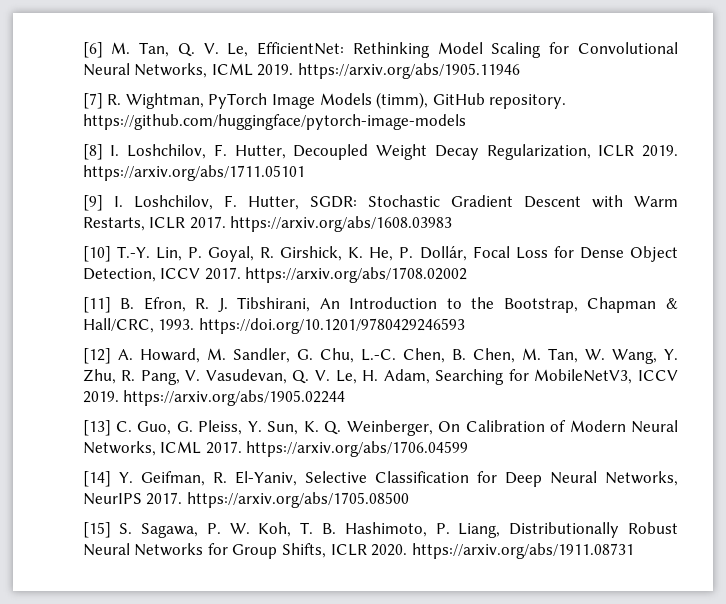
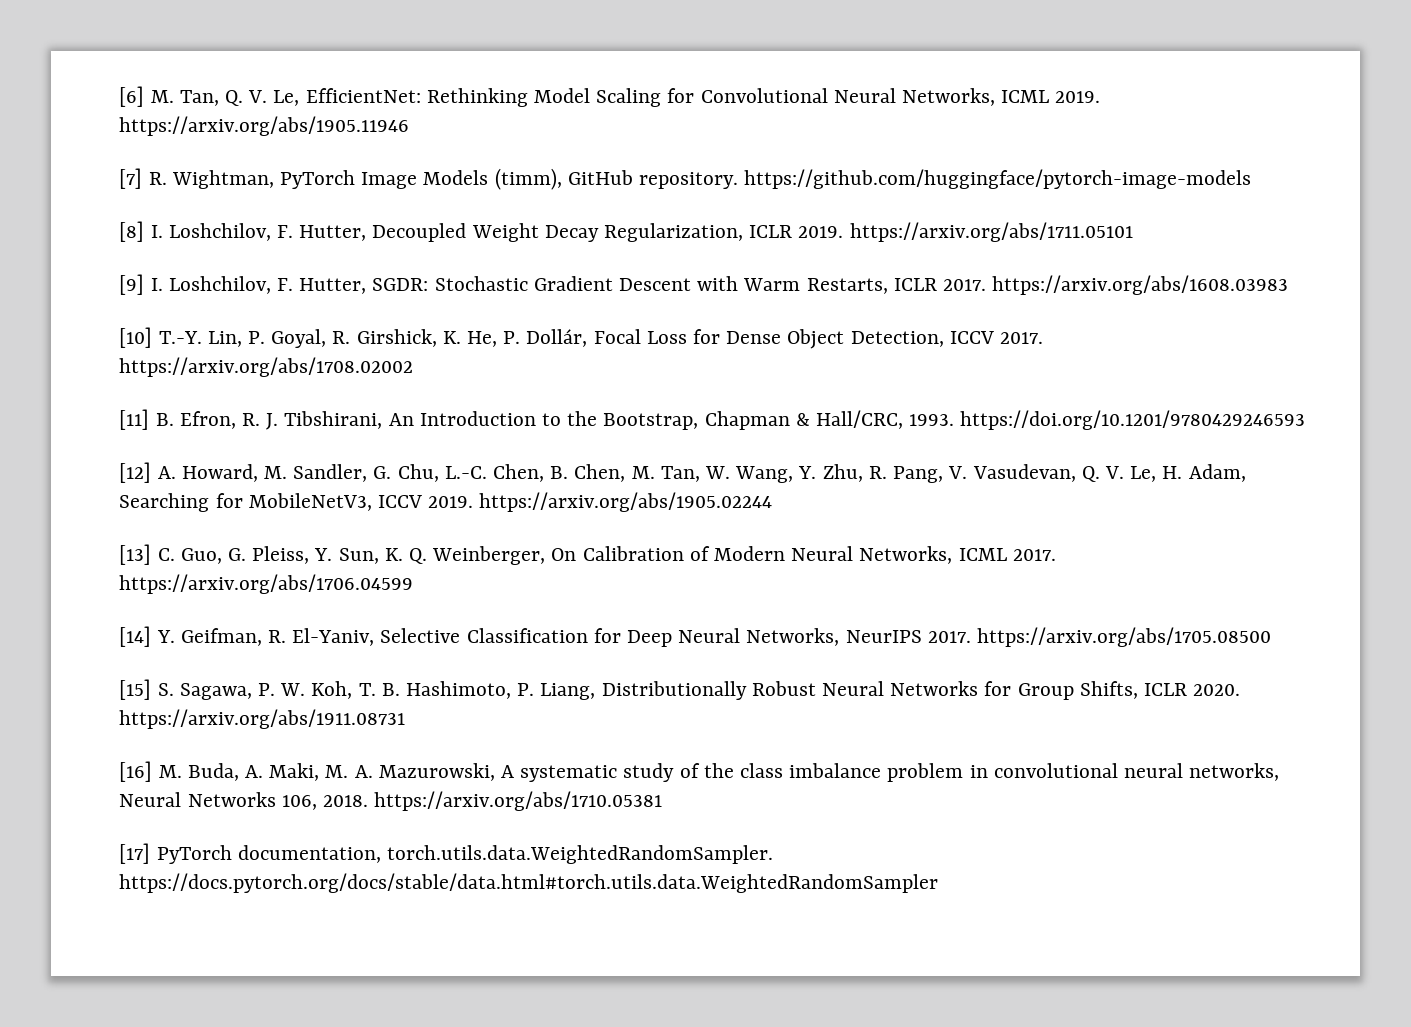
(634, 551) none -> [119,761,1280,782] [119,791,663,811] [119,843,773,864] [119,873,939,893] // [16] M. Buda, A. Maki, M. A. Mazurowski, A systematic study of the class imbalance problem in convolutional neural networks, Neural Networks 106, 2018. https://arxiv.org/abs/1710.05381 // [17] PyTorch documentation, torch.utils.data.WeightedRandomSampler. https://docs.pytorch.org/docs/stable/data.html#torch.utils.data.WeightedRandomSampler

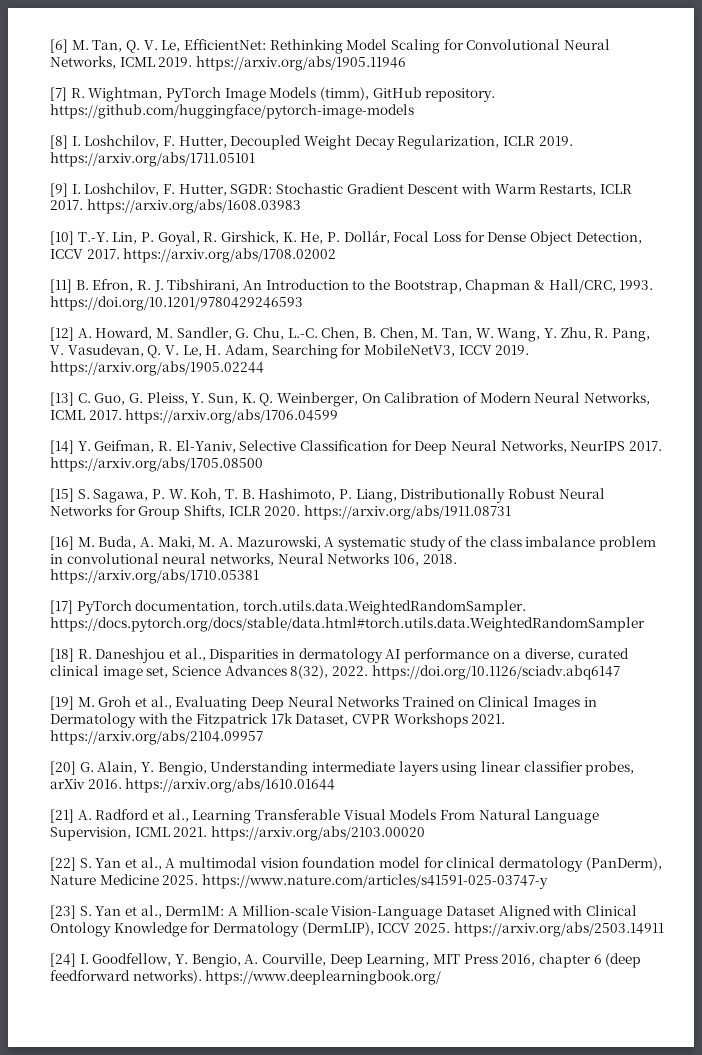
(939, 883) none -> [50,648,629,663] [50,665,620,680] [50,696,597,711] [50,713,506,728] [50,730,264,745] [50,761,635,776] [50,778,336,793] [50,809,600,824] [50,826,426,841] [50,857,662,872] [50,874,549,889] [50,905,637,920] [50,922,664,937] [50,953,642,968] [50,970,442,985] // [18] R. Daneshjou et al., Disparities in dermatology AI performance on a diverse, curated clinical image set, Science Advances 8(32), 2022. https://doi.org/10.1126/sciadv.abq6147 // [19] M. Groh et al., Evaluating Deep Neural Networks Trained on Clinical Images in Dermatology with the Fitzpatrick 17k Dataset, CVPR Workshops 2021. https://arxiv.org/abs/2104.09957 // [20] G. Alain, Y. Bengio, Understanding intermediate layers using linear classifier probes, arXiv 2016. https://arxiv.org/abs/1610.01644 // [21] A. Radford et al., Learning Transferable Visual Models From Natural Language Supervision, ICML 2021. https://arxiv.org/abs/2103.00020 // [22] S. Yan et al., A multimodal vision foundation model for clinical dermatology (PanDerm), Nature Medicine 2025. https://www.nature.com/articles/s41591-025-03747-y // [23] S. Yan et al., Derm1M: A Million-scale Vision-Language Dataset Aligned with Clinical Ontology Knowledge for Dermatology (DermLIP), ICCV 2025. https://arxiv.org/abs/2503.14911 // [24] I. Goodfellow, Y. Bengio, A. Courville, Deep Learning, MIT Press 2016, chapter 6 (deep feedforward networks). https://www.deeplearningbook.org/

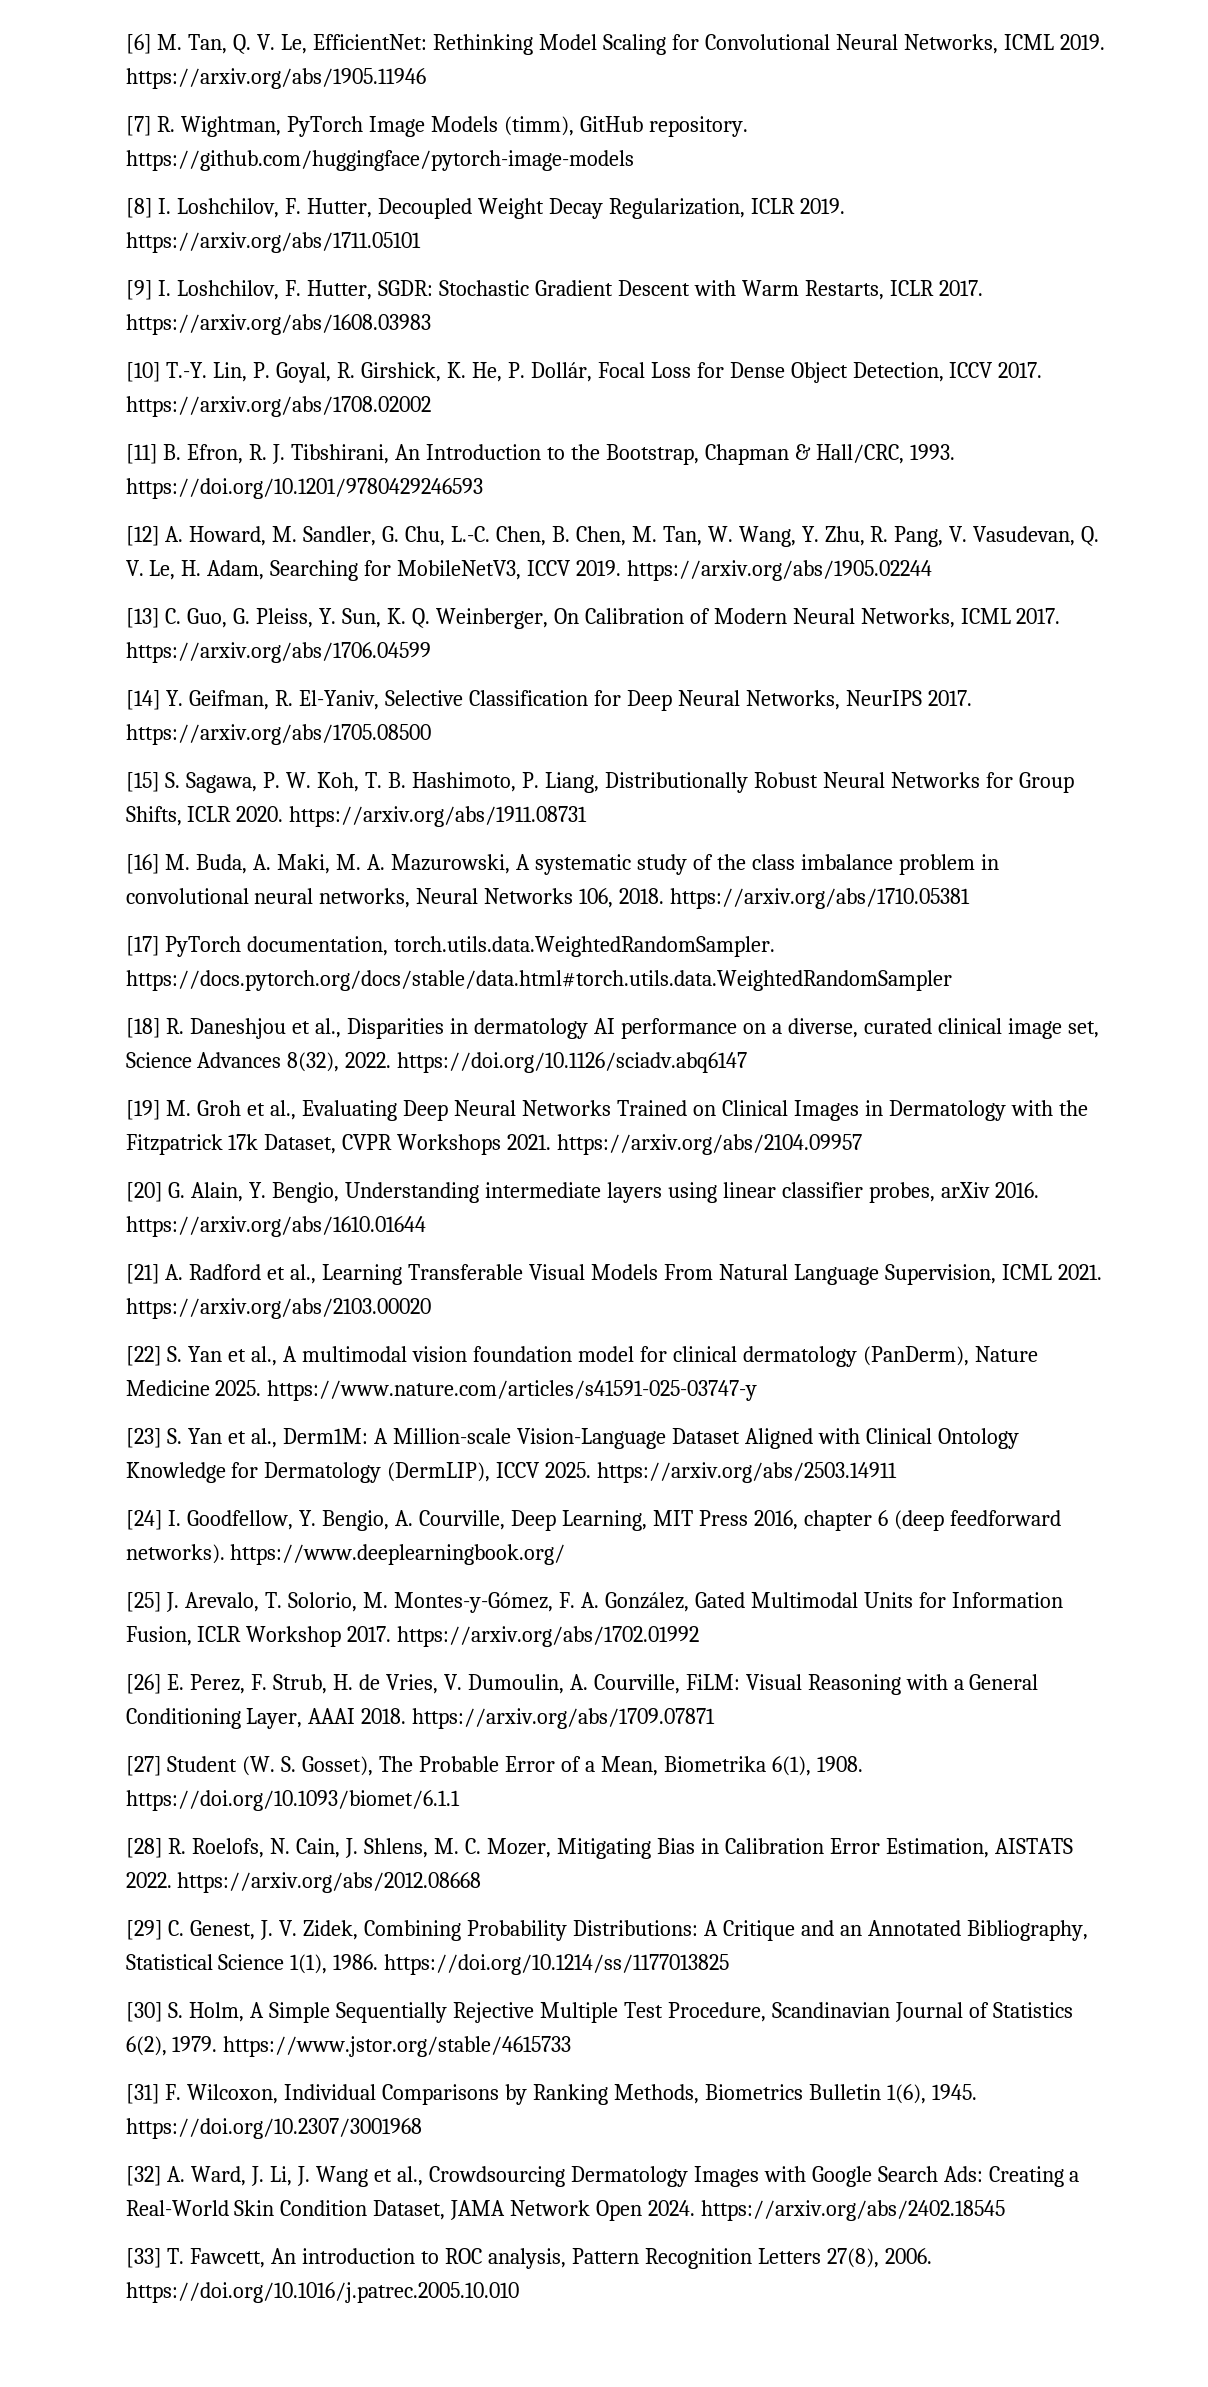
(442, 977) none -> [125,1592,1063,1613] [125,1626,700,1647] [125,1674,1039,1695] [125,1708,716,1729] [125,1756,863,1776] [125,1790,460,1811] [125,1838,1073,1859] [125,1872,482,1893] [125,1920,1088,1941] [125,1954,730,1975] [125,2002,1073,2023] [125,2036,572,2057] [125,2084,977,2105] [125,2118,422,2139] [125,2166,1080,2187] [125,2200,1006,2221] [125,2248,932,2269] [125,2282,519,2303] // [25] J. Arevalo, T. Solorio, M. Montes-y-Gómez, F. A. González, Gated Multimodal Units for Information Fusion, ICLR Workshop 2017. https://arxiv.org/abs/1702.01992 // [26] E. Perez, F. Strub, H. de Vries, V. Dumoulin, A. Courville, FiLM: Visual Reasoning with a General Conditioning Layer, AAAI 2018. https://arxiv.org/abs/1709.07871 // [27] Student (W. S. Gosset), The Probable Error of a Mean, Biometrika 6(1), 1908. https://doi.org/10.1093/biomet/6.1.1 // [28] R. Roelofs, N. Cain, J. Shlens, M. C. Mozer, Mitigating Bias in Calibration Error Estimation, AISTATS 2022. https://arxiv.org/abs/2012.08668 // [29] C. Genest, J. V. Zidek, Combining Probability Distributions: A Critique and an Annotated Bibliography, Statistical Science 1(1), 1986. https://doi.org/10.1214/ss/1177013825 // [30] S. Holm, A Simple Sequentially Rejective Multiple Test Procedure, Scandinavian Journal of Statistics 6(2), 1979. https://www.jstor.org/stable/4615733 // [31] F. Wilcoxon, Individual Comparisons by Ranking Methods, Biometrics Bulletin 1(6), 1945. https://doi.org/10.2307/3001968 // [32] A. Ward, J. Li, J. Wang et al., Crowdsourcing Dermatology Images with Google Search Ads: Creating a Real-World Skin Condition Dataset, JAMA Network Open 2024. https://arxiv.org/abs/2402.18545 // [33] T. Fawcett, An introduction to ROC analysis, Pattern Recognition Letters 27(8), 2006. https://doi.org/10.1016/j.patrec.2005.10.010

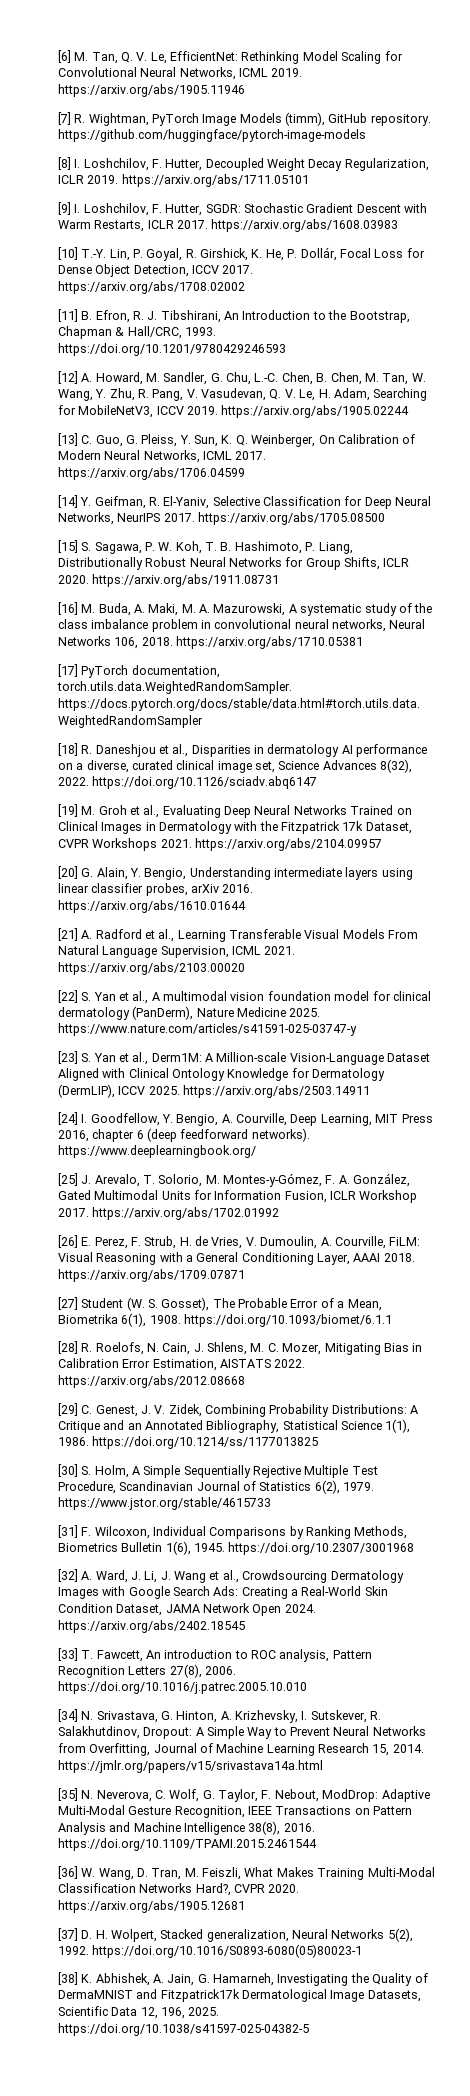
(519, 2292) none -> [57,1709,382,1723] [57,1726,426,1739] [57,1743,424,1756] [57,1760,323,1773] [57,1788,430,1802] [57,1805,413,1818] [57,1821,315,1835] [57,1838,317,1851] [57,1866,435,1880] [57,1883,300,1896] [57,1900,245,1913] [57,1928,413,1942] [57,1944,363,1958] [57,1972,428,1986] [57,1989,421,2002] [57,2006,220,2019] [57,2023,309,2036] // [34] N. Srivastava, G. Hinton, A. Krizhevsky, I. Sutskever, R. Salakhutdinov, Dropout: A Simple Way to Prevent Neural Networks from Overfitting, Journal of Machine Learning Research 15, 2014. https://jmlr.org/papers/v15/srivastava14a.html // [35] N. Neverova, C. Wolf, G. Taylor, F. Nebout, ModDrop: Adaptive Multi-Modal Gesture Recognition, IEEE Transactions on Pattern Analysis and Machine Intelligence 38(8), 2016. https://doi.org/10.1109/TPAMI.2015.2461544 // [36] W. Wang, D. Tran, M. Feiszli, What Makes Training Multi-Modal Classification Networks Hard?, CVPR 2020. https://arxiv.org/abs/1905.12681 // [37] D. H. Wolpert, Stacked generalization, Neural Networks 5(2), 1992. https://doi.org/10.1016/S0893-6080(05)80023-1 // [38] K. Abhishek, A. Jain, G. Hamarneh, Investigating the Quality of DermaMNIST and Fitzpatrick17k Dermatological Image Datasets, Scientific Data 12, 196, 2025. https://doi.org/10.1038/s41597-025-04382-5

